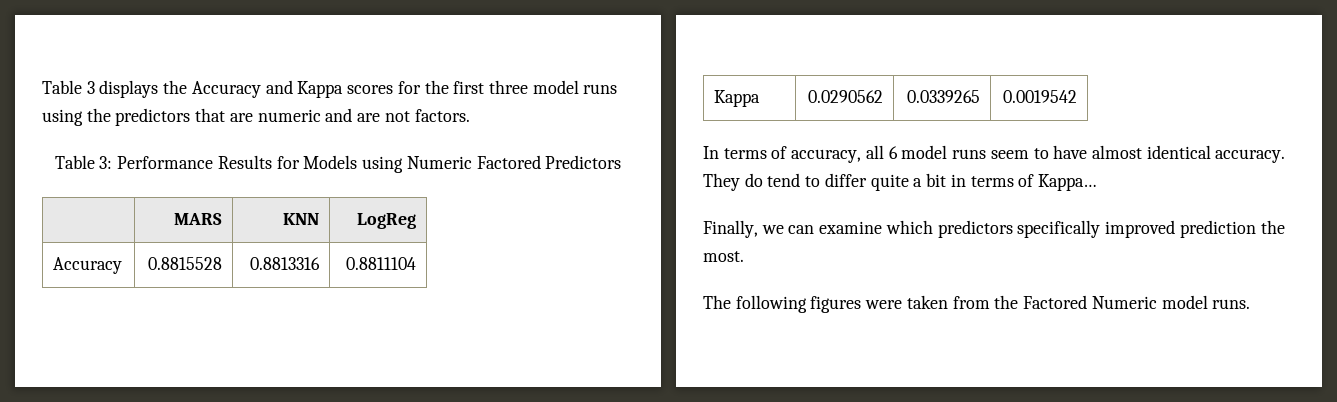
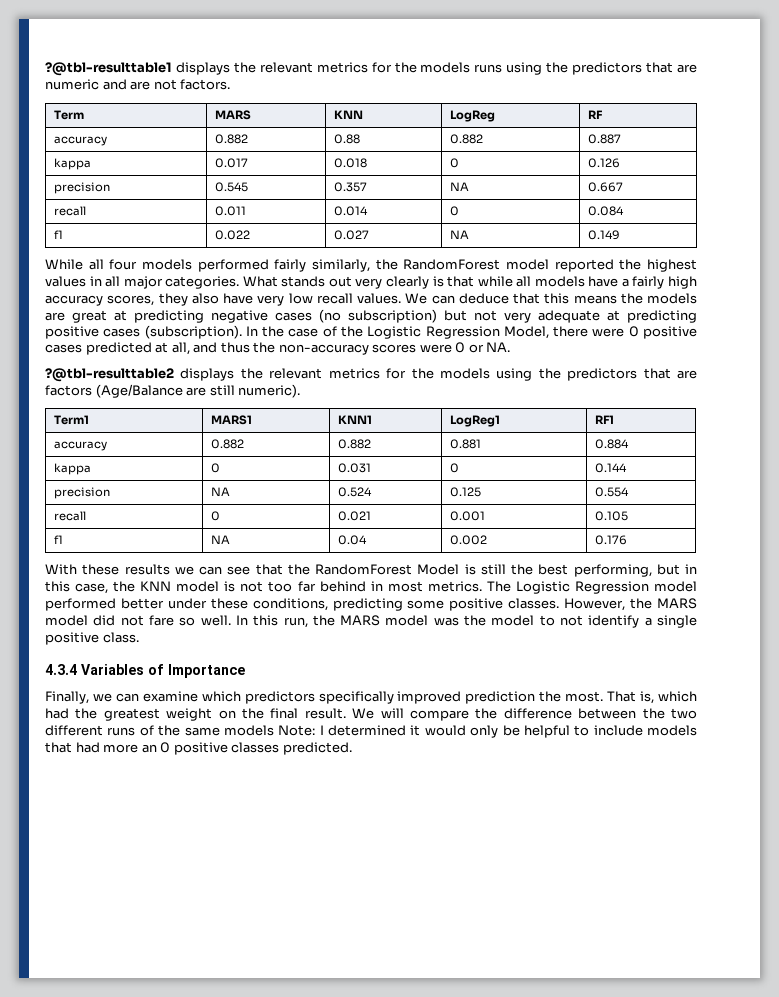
[42,80,579,98] Table 3 displays the Accuracy and Kappa scores for the first three model -> [45,62,471,76] ?@tbl-resulttable1 displays the relevant metrics for the models
[54,155,622,173] [173,213,222,225] [282,213,319,225] [356,213,416,229] [53,257,123,274] [147,257,222,270] [249,257,320,270] [345,257,416,270] [714,90,761,107] [807,90,883,103] [906,90,980,103] [1002,90,1077,103] [703,145,1286,163] [703,173,1097,191] // Table 3: Performance Results for Models using Numeric Factored Predictors // | MARS | KNN | LogReg // Accuracy | 0.8815528 | 0.8813316 | 0.8811104 // Kappa | 0.0290562 | 0.0339265 | 0.0019542 // In terms of accuracy, all 6 model runs seem to have almost identical accuracy. They do tend to differ quite a bit in terms of Kappa… -> [54,110,85,120] [215,110,252,120] [334,110,364,119] [450,110,496,122] [588,110,603,119] [54,136,108,146] [215,134,249,144] [334,134,361,144] [450,134,484,144] [588,134,622,144] [54,158,92,170] [215,158,249,168] [334,158,368,168] [450,158,460,168] [588,158,621,168] [54,182,111,194] [215,182,249,192] [334,182,368,192] [450,182,470,191] [588,182,624,192] [54,206,87,216] [215,206,247,216] [334,206,369,216] [450,206,460,216] [588,206,625,216] [54,230,64,239] [215,230,251,240] [334,230,370,240] [450,230,470,239] [588,230,621,240] [45,259,697,272] [45,276,697,289] [45,293,697,306] [45,309,697,323] [45,325,698,339] [45,342,511,355] [45,368,697,382] [45,384,301,398] [54,415,90,425] [211,415,253,425] [338,415,373,424] [450,415,501,427] [595,415,615,424] [54,441,108,451] [211,439,245,449] [338,439,372,449] [450,439,482,449] [595,439,630,449] [54,463,92,475] [211,463,221,473] [338,463,372,473] [450,463,460,473] [595,463,628,473] [54,487,111,499] [211,487,231,496] [338,487,373,497] [450,487,482,497] [595,487,630,497] [54,511,87,521] [211,511,221,521] [338,511,372,521] [450,511,486,521] [595,511,629,521] [54,535,64,544] [211,535,231,544] [338,535,368,545] [450,535,488,545] [595,535,628,545] [45,564,697,577] [45,581,697,594] [45,598,697,611] [45,615,697,628] [45,632,139,645] [45,664,245,678] // Term | MARS | KNN | LogReg | RF // accuracy | 0.882 | 0.88 | 0.882 | 0.887 // kappa | 0.017 | 0.018 | 0 | 0.126 // precision | 0.545 | 0.357 | NA | 0.667 // recall | 0.011 | 0.014 | 0 | 0.084 // f1 | 0.022 | 0.027 | NA | 0.149 // While all four models performed fairly similarly, the RandomForest model reported the highest values in all major categories. What stands out very clearly is that while all models have a fairly high accuracy scores, they also have very low recall values. We can deduce that this means the models are great at predicting negative cases (no subscription) but not very adequate at predicting positive cases (subscription). In the case of the Logistic Regression Model, there were 0 positive cases predicted at all, and thus the non-accuracy scores were 0 or NA. // ?@tbl-resulttable2 displays the relevant metrics for the models using the predictors that are factors (Age/Balance are still numeric). // Term1 | MARS1 | KNN1 | LogReg1 | RF1 // accuracy | 0.882 | 0.882 | 0.881 | 0.884 // kappa | 0 | 0.031 | 0 | 0.144 // precision | NA | 0.524 | 0.125 | 0.554 // recall | 0 | 0.021 | 0.001 | 0.105 // f1 | NA | 0.04 | 0.002 | 0.176 // With these results we can see that the RandomForest Model is still the best performing, but in this case, the KNN model is not too far behind in most metrics. The Logistic Regression model performed better under these conditions, predicting some positive classes. However, the MARS model did not fare so well. In this run, the MARS model was the model to not identify a single positive class. // 4.3.4 Variables of Importance
[703,295,1251,313] // The following figures were taken from the Factored Numeric model runs. -> [607,691,697,704] [45,708,697,721] [45,725,697,738] [45,742,352,755] That is, which had the greatest weight on the final result. We will compare the difference between the two different runs of the same models Note: I determined it would only be helpful to include models that had more an 0 positive classes predicted.

